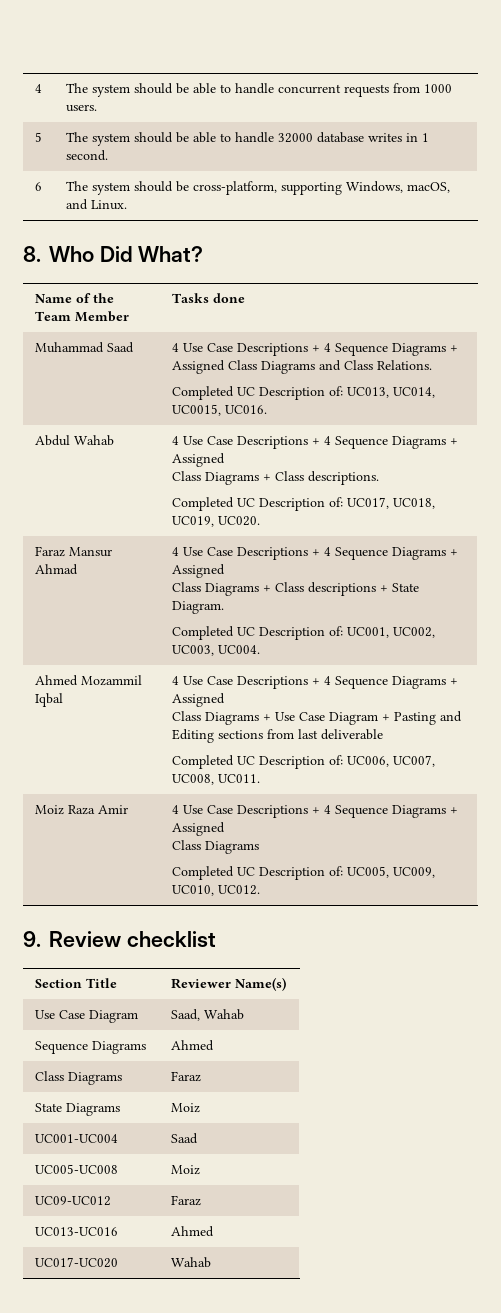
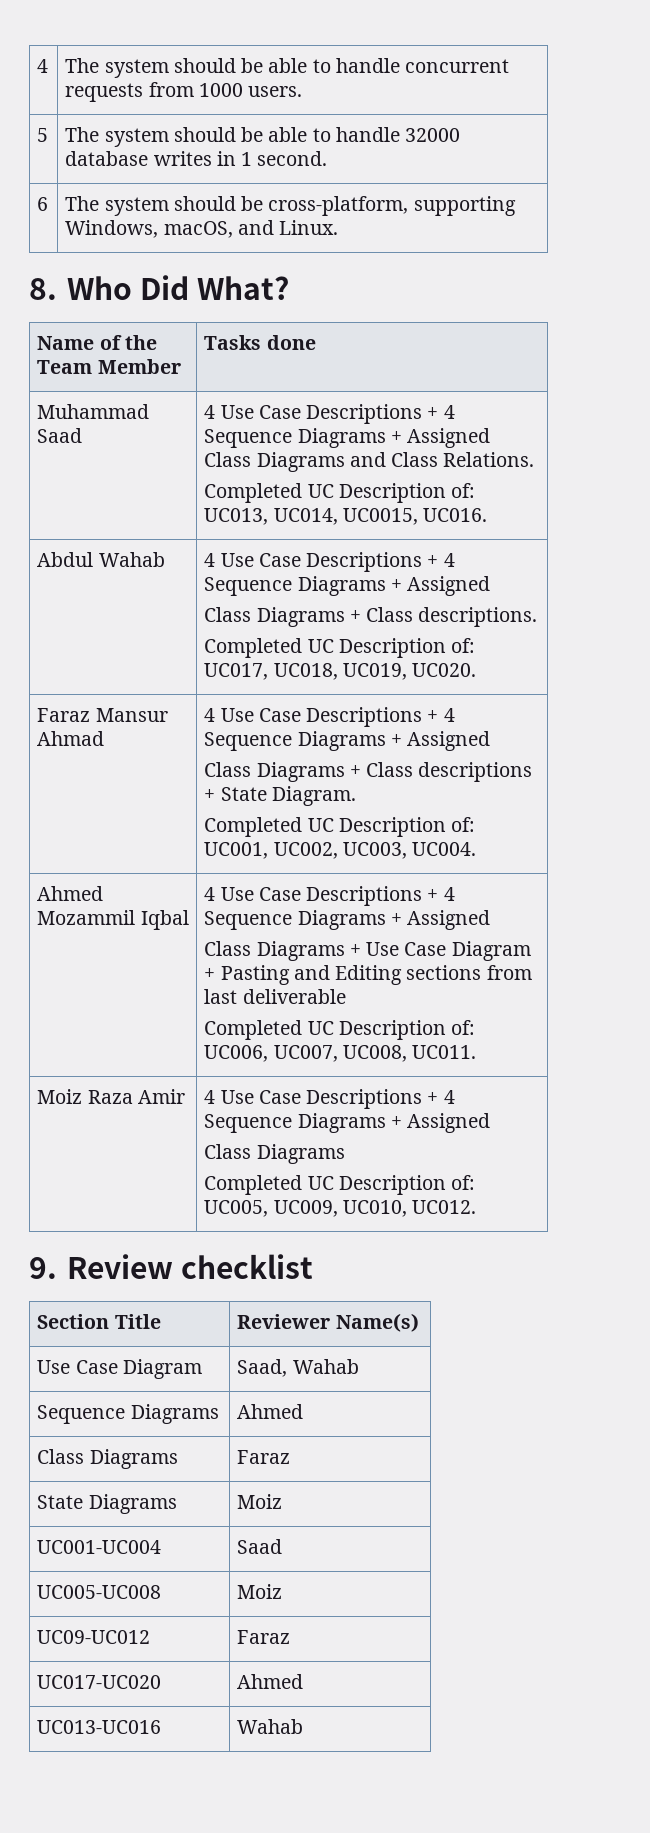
[34,1227,118,1236] [170,1226,214,1237] [34,1257,118,1268] UC013-UC016 | Ahmed // UC017-UC020 -> [37,1675,162,1689] [237,1674,304,1689] [37,1720,162,1734] UC017-UC020 | Ahmed // UC013-UC016

